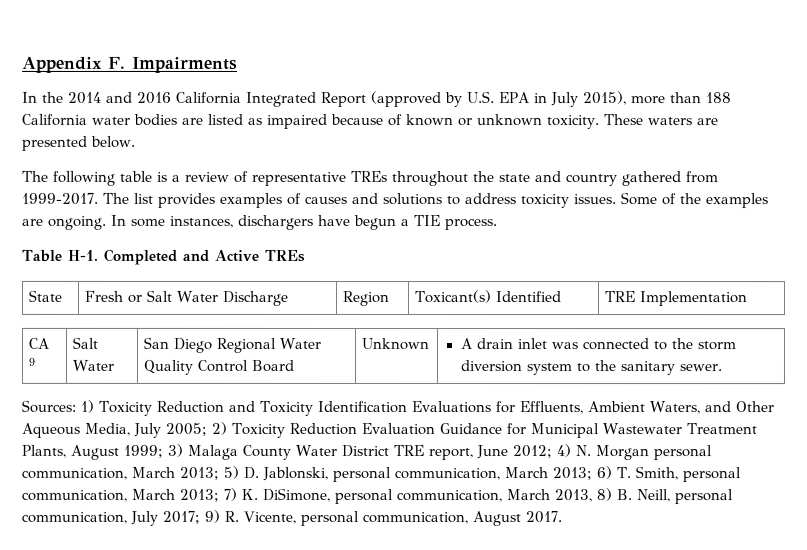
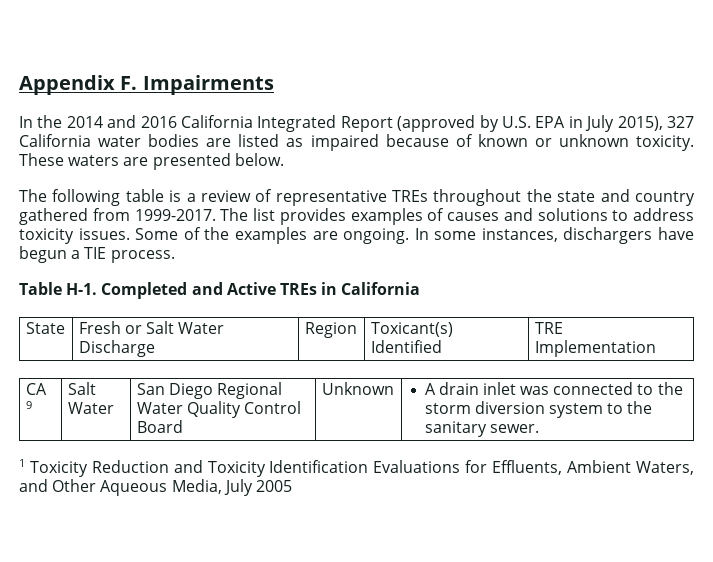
[630,92,732,105] more than 188 -> [666,116,694,128] 327
(306, 255) none -> [321,282,421,295] in California
[21,399,94,413] Sources: 1) -> [19,459,25,467] 1
[165,421,757,439] [21,443,712,461] [21,465,741,483] [21,487,733,505] [21,509,562,527] 2005; 2) Toxicity Reduction Evaluation Guidance for Municipal Wastewater Treatment Plants, August 1999; 3) Malaga County Water District TRE report, June 2012; 4) N. Morgan personal communication, March 2013; 5) D. Jablonski, personal communication, March 2013; 6) T. Smith, personal communication, March 2013; 7) K. DiSimone, personal communication, March 2013, 8) B. Neill, personal communication, July 2017; 9) R. Vicente, personal communication, August 2017. -> [255,480,292,492] 2005

